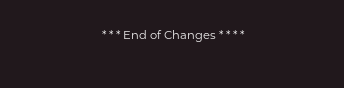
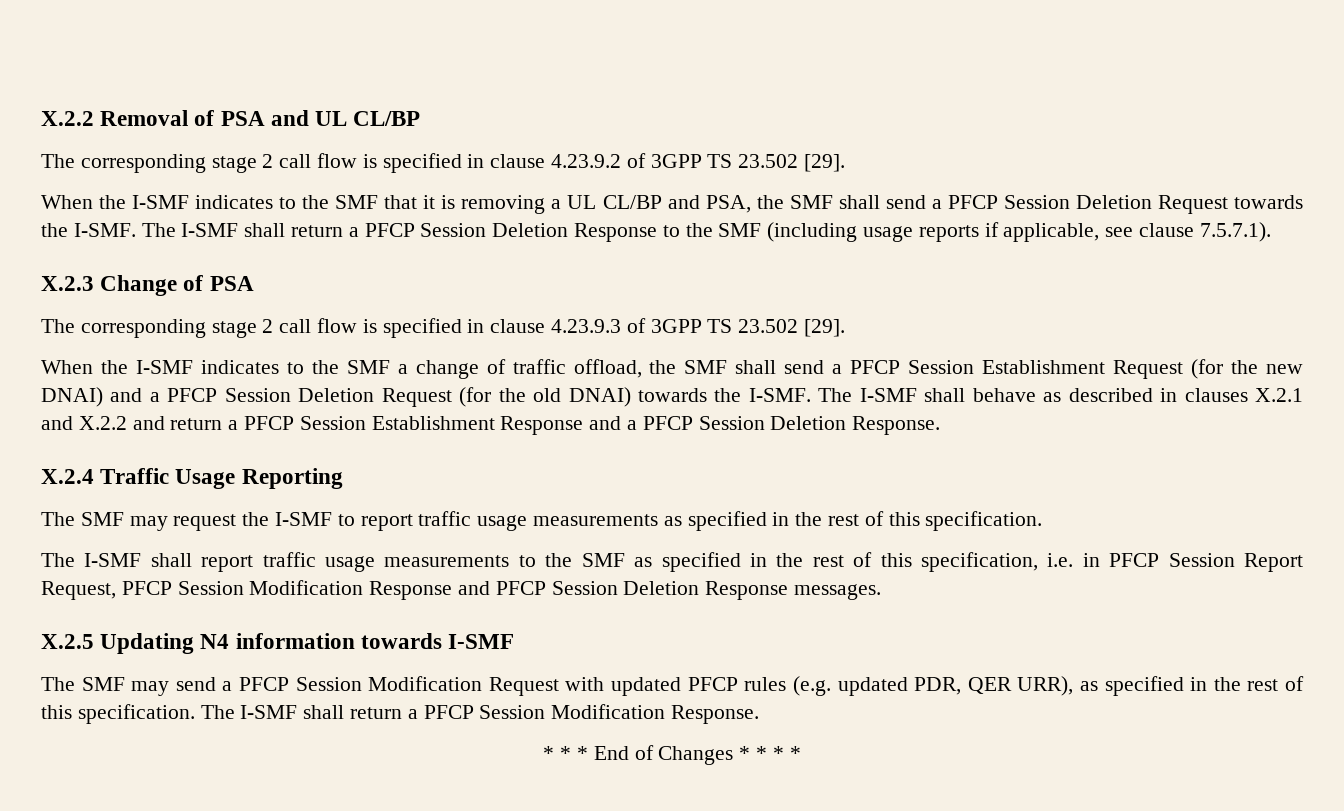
(101, 34) none -> [41,110,421,126] [41,153,846,173] [41,195,1303,214] [41,222,1271,242] [41,275,254,296] [41,318,846,338] [41,359,1303,379] [41,387,1304,407] [41,416,941,435] [41,468,343,489] [41,511,1043,531] [41,552,1303,572] [41,580,882,600] [41,633,515,654] [41,676,1304,696] [41,704,760,724] X.2.2 Removal of PSA and UL CL/BP // The corresponding stage 2 call flow is specified in clause 4.23.9.2 of 3GPP TS 23.502 [29]. // When the I-SMF indicates to the SMF that it is removing a UL CL/BP and PSA, the SMF shall send a PFCP Session Deletion Request towards the I-SMF. The I-SMF shall return a PFCP Session Deletion Response to the SMF (including usage reports if applicable, see clause 7.5.7.1). // X.2.3 Change of PSA // The corresponding stage 2 call flow is specified in clause 4.23.9.3 of 3GPP TS 23.502 [29]. // When the I-SMF indicates to the SMF a change of traffic offload, the SMF shall send a PFCP Session Establishment Request (for the new DNAI) and a PFCP Session Deletion Request (for the old DNAI) towards the I-SMF. The I-SMF shall behave as described in clauses X.2.1 and X.2.2 and return a PFCP Session Establishment Response and a PFCP Session Deletion Response. // X.2.4 Traffic Usage Reporting // The SMF may request the I-SMF to report traffic usage measurements as specified in the rest of this specification. // The I-SMF shall report traffic usage measurements to the SMF as specified in the rest of this specification, i.e. in PFCP Session Report Request, PFCP Session Modification Response and PFCP Session Deletion Response messages. // X.2.5 Updating N4 information towards I-SMF // The SMF may send a PFCP Session Modification Request with updated PFCP rules (e.g. updated PDR, QER URR), as specified in the rest of this specification. The I-SMF shall return a PFCP Session Modification Response. //

